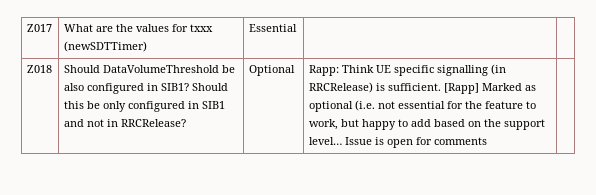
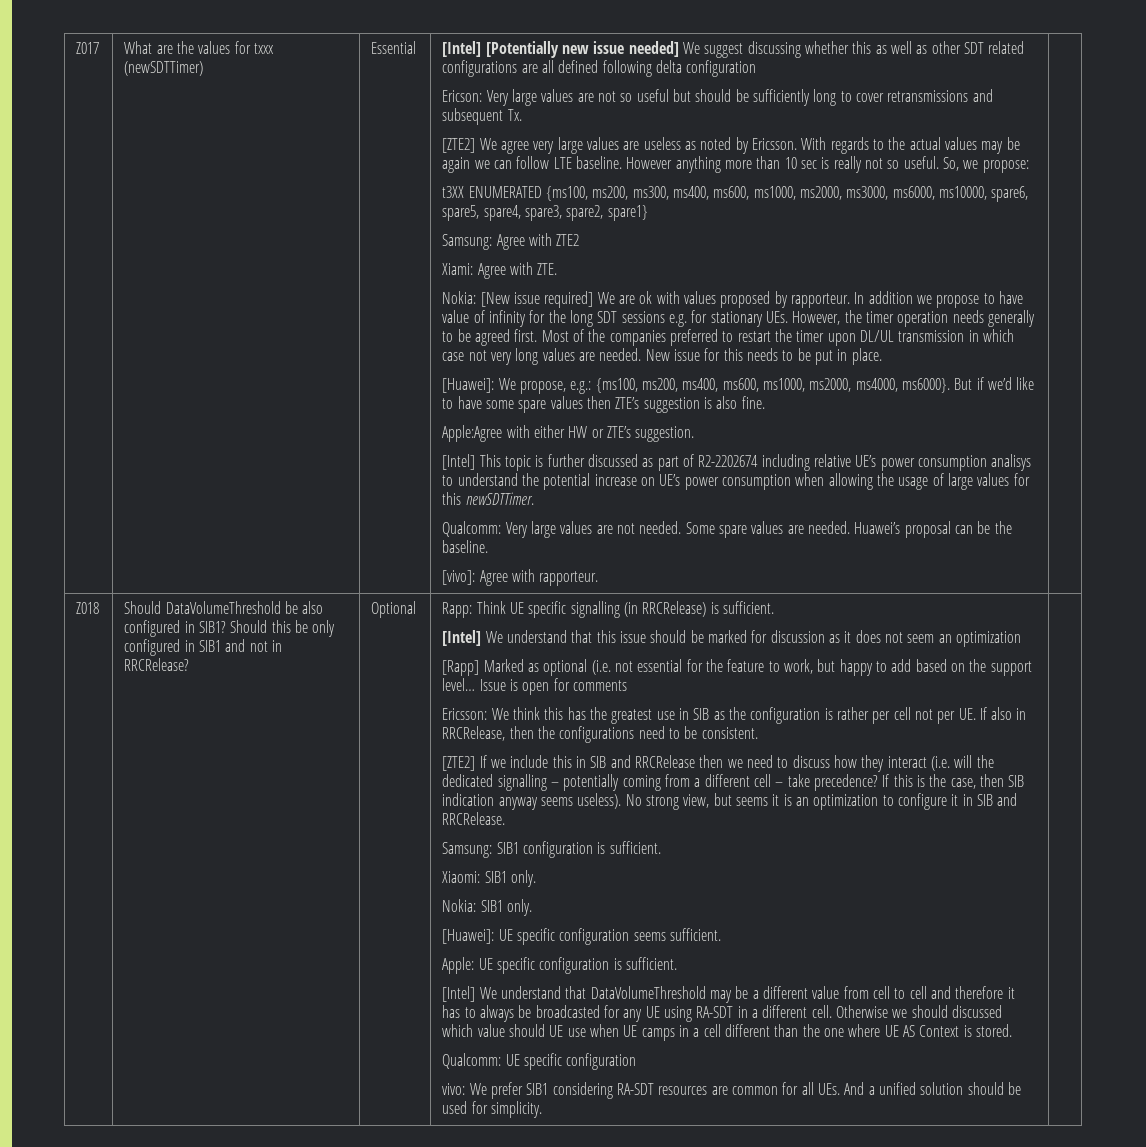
(297, 28) none -> [442,41,1025,58] [442,60,757,77] [442,89,993,106] [442,108,522,125] [442,137,1020,154] [442,156,1029,173] [442,186,1029,202] [442,205,648,221] [442,233,580,250] [442,262,558,279] [442,291,1023,308] [442,310,1035,327] [442,329,1014,346] [442,348,882,365] [442,377,1035,394] [442,396,765,413] [442,425,695,442] [442,454,1032,471] [442,473,1030,490] [442,492,534,505] [442,521,1012,538] [442,540,489,553] [442,569,599,586] [Intel] [Potentially new issue needed] We suggest discussing whether this as well as other SDT related configurations are all defined following delta configuration // Ericson: Very large values are not so useful but should be sufficiently long to cover retransmissions and subsequent Tx. // [ZTE2] We agree very large values are useless as noted by Ericsson. With regards to the actual values may be again we can follow LTE baseline. However anything more than 10 sec is really not so useful. So, we propose: // t3XX ENUMERATED {ms100, ms200, ms300, ms400, ms600, ms1000, ms2000, ms3000, ms6000, ms10000, spare6, spare5, spare4, spare3, spare2, spare1} // Samsung: Agree with ZTE2 // Xiami: Agree with ZTE. // Nokia: [New issue required] We are ok with values proposed by rapporteur. In addition we propose to have value of infinity for the long SDT sessions e.g. for stationary UEs. However, the timer operation needs generally to be agreed first. Most of the companies preferred to restart the timer upon DL/UL transmission in which case not very long values are needed. New issue for this needs to be put in place. // [Huawei]: We propose, e.g.: {ms100, ms200, ms400, ms600, ms1000, ms2000, ms4000, ms6000}. But if we’d like to have some spare values then ZTE’s suggestion is also fine. // Apple:Agree with either HW or ZTE’s suggestion. // [Intel] This topic is further discussed as part of R2-2202674 including relative UE’s power consumption analisys to understand the potential increase on UE’s power consumption when allowing the usage of large values for this newSDTTimer. // Qualcomm: Very large values are not needed. Some spare values are needed. Huawei’s proposal can be the baseline. // [vivo]: Agree with rapporteur.
(441, 87) none -> [442,630,1021,647] // [Intel] We understand that this issue should be marked for discussion as it does not seem an optimization //
(487, 141) none -> [442,707,1027,724] [442,726,758,743] [442,755,994,772] [442,774,1025,791] [442,793,1018,810] [442,812,506,825] [442,841,661,858] [442,870,537,887] [442,899,533,916] [442,928,722,945] [442,957,678,974] [442,986,1015,1003] [442,1005,1002,1022] [442,1024,1012,1041] [442,1053,637,1070] [442,1082,1021,1099] [442,1101,543,1118] // Ericsson: We think this has the greatest use in SIB as the configuration is rather per cell not per UE. If also in RRCRelease, then the configurations need to be consistent. // [ZTE2] If we include this in SIB and RRCRelease then we need to discuss how they interact (i.e. will the dedicated signalling – potentially coming from a different cell – take precedence? If this is the case, then SIB indication anyway seems useless). No strong view, but seems it is an optimization to configure it in SIB and RRCRelease. // Samsung: SIB1 configuration is sufficient. // Xiaomi: SIB1 only. // Nokia: SIB1 only. // [Huawei]: UE specific configuration seems sufficient. // Apple: UE specific configuration is sufficient. // [Intel] We understand that DataVolumeThreshold may be a different value from cell to cell and therefore it has to always be broadcasted for any UE using RA-SDT in a different cell. Otherwise we should discussed which value should UE use when UE camps in a cell different than the one where UE AS Context is stored. // Qualcomm: UE specific configuration // vivo: We prefer SIB1 considering RA-SDT resources are common for all UEs. And a unified solution should be used for simplicity.

